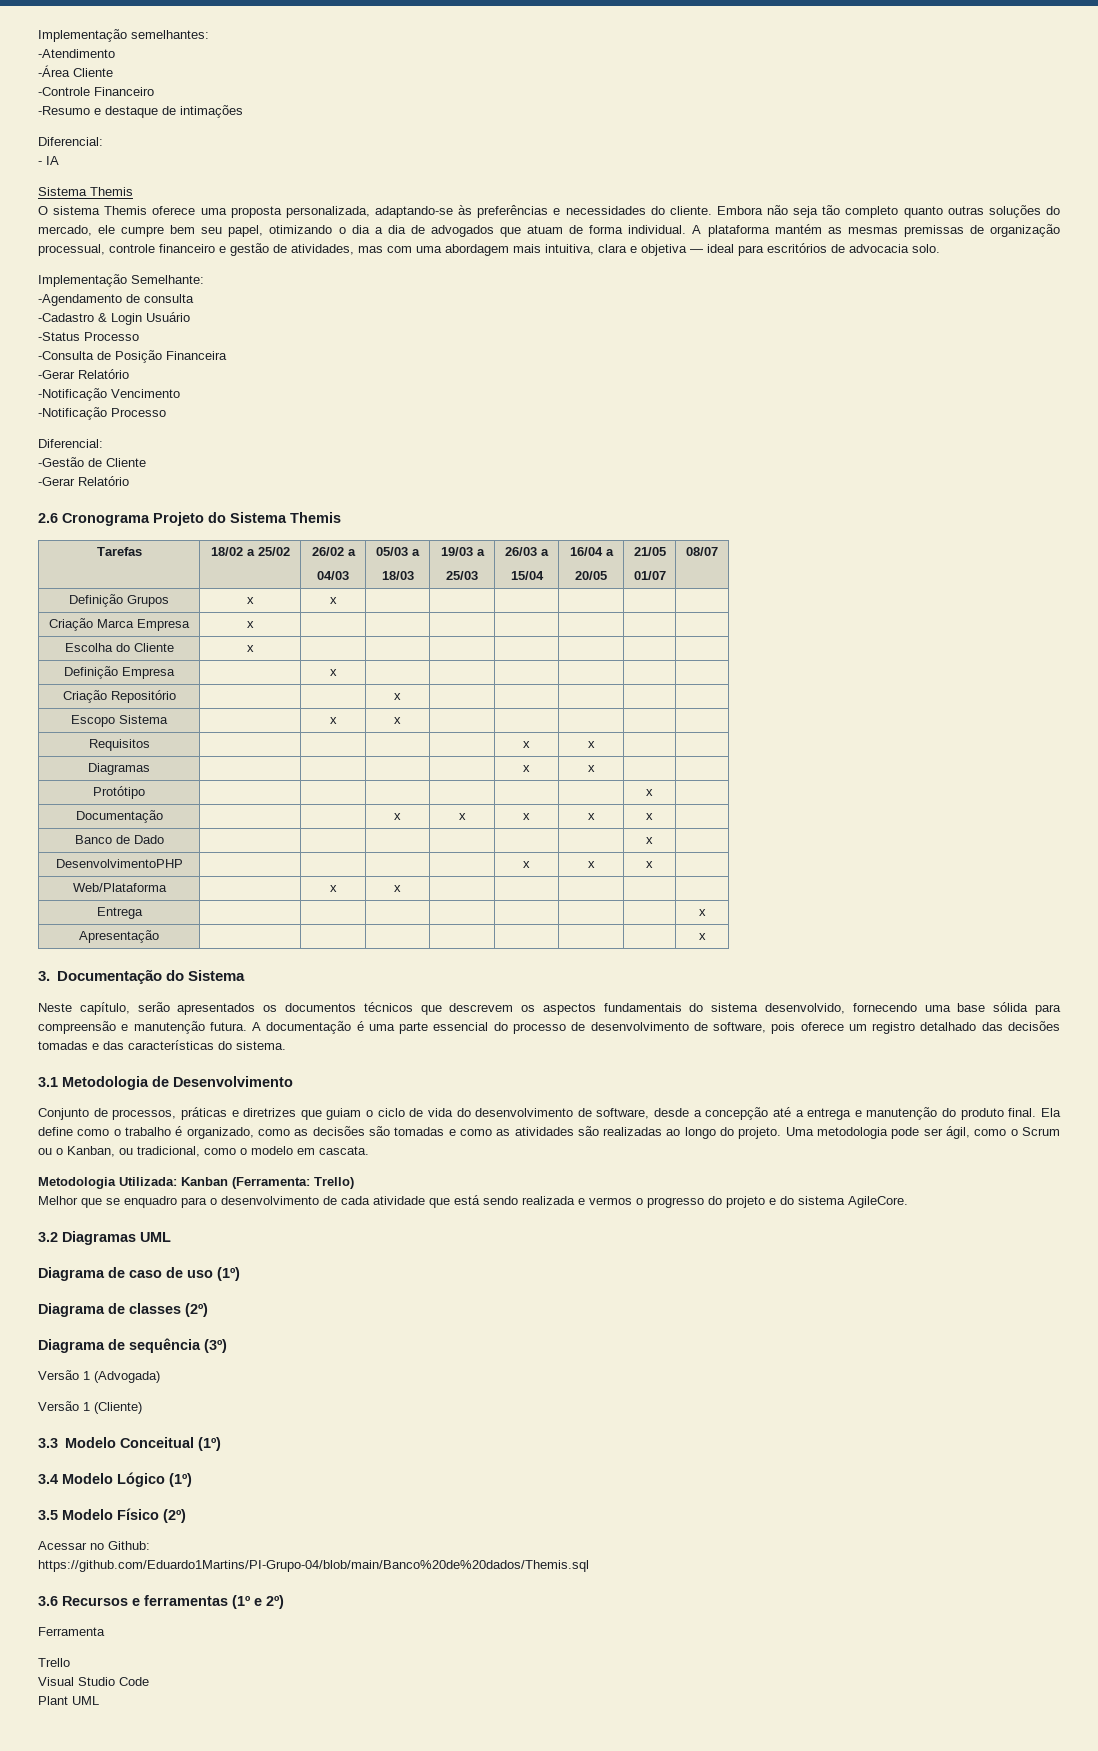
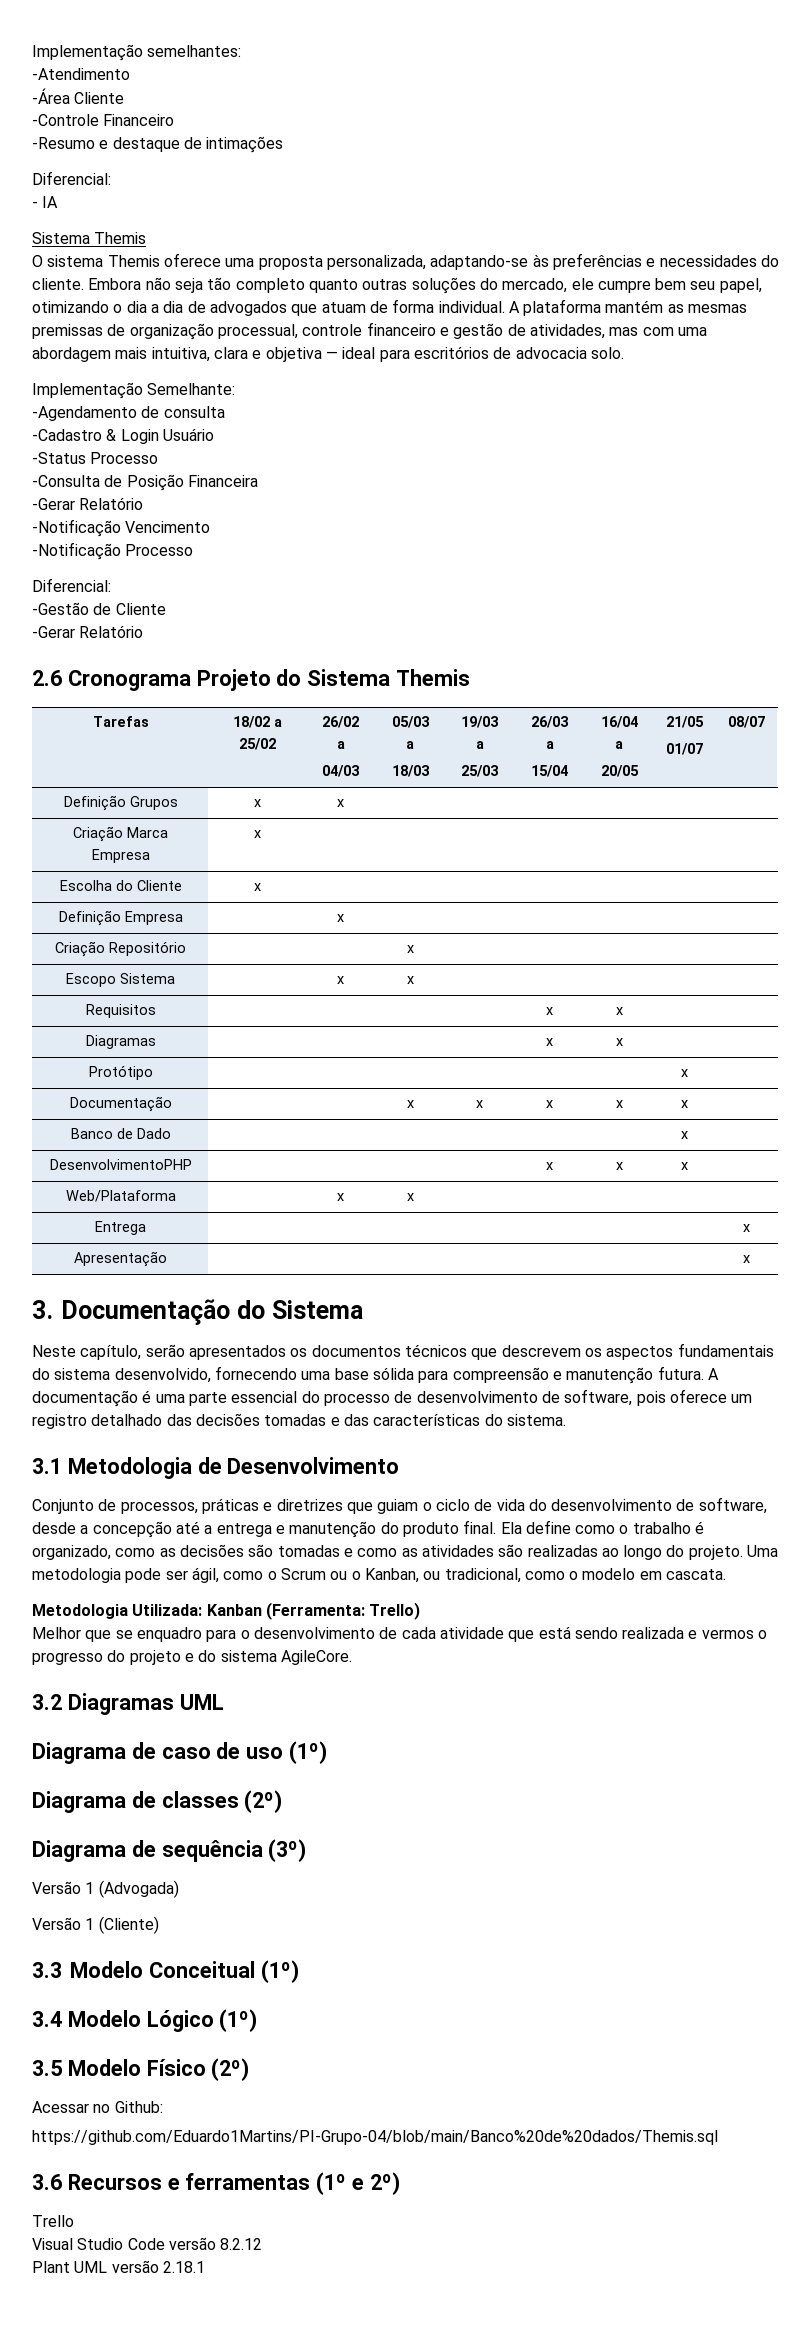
[38,1627,105,1636] // Ferramenta -> (400, 2183) none
(149, 1681) none -> [168,2237,263,2250] versão 8.2.12
(99, 1700) none -> [111,2260,205,2273] versão 2.18.1

